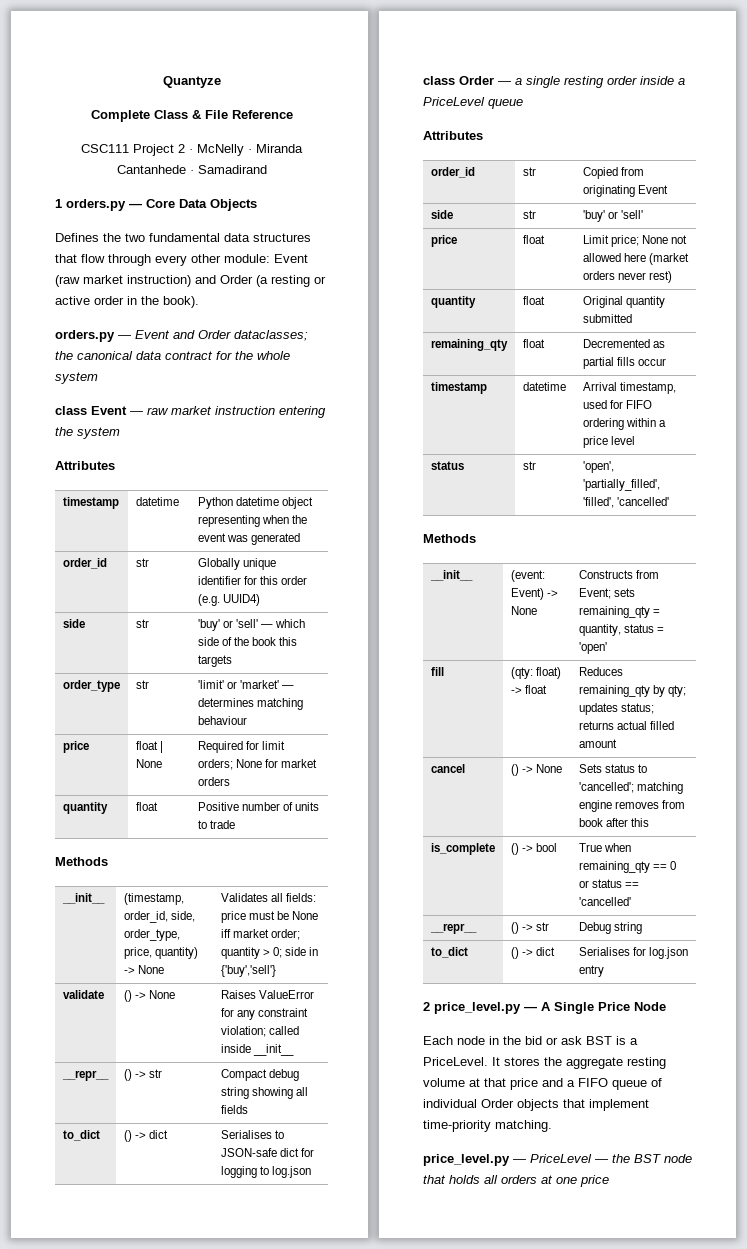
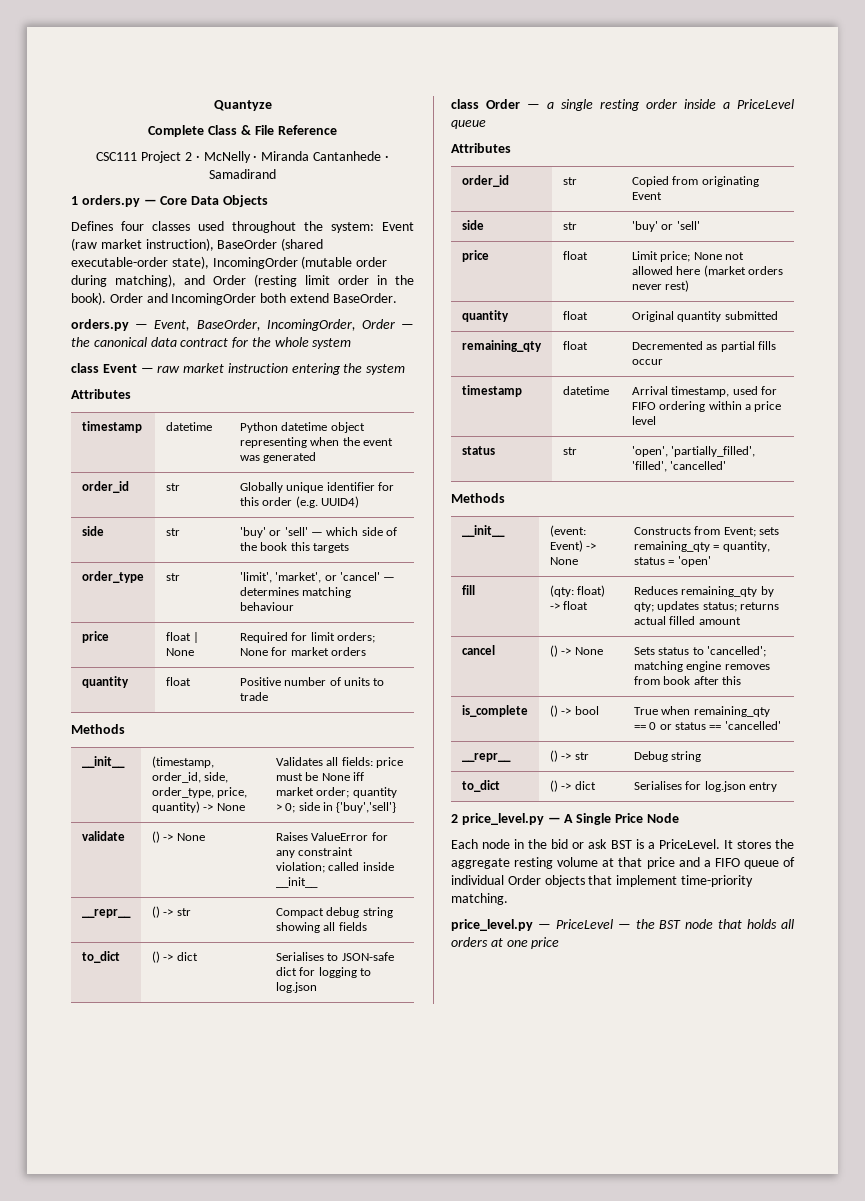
[103,233,311,242] [55,254,308,266] [55,275,326,287] [55,296,199,308] [55,330,308,342] the two fundamental data structures that flow through every other module: Event (raw market instruction) and Order (a resting or active order in the book). // orders.py — Event and Order dataclasses; -> [121,221,414,233] [71,238,324,251] [71,256,388,269] [71,274,414,287] [71,292,397,305] [71,319,414,331] four classes used throughout the system: Event (raw market instruction), BaseOrder (shared executable-order state), IncomingOrder (mutable order during matching), and Order (resting limit order in the book). Order and IncomingOrder both extend BaseOrder. // orders.py — Event, BaseOrder, IncomingOrder, Order —
[197,680,280,689] 'limit' or 'market' -> [239,572,380,583] 'limit', 'market', or 'cancel'

